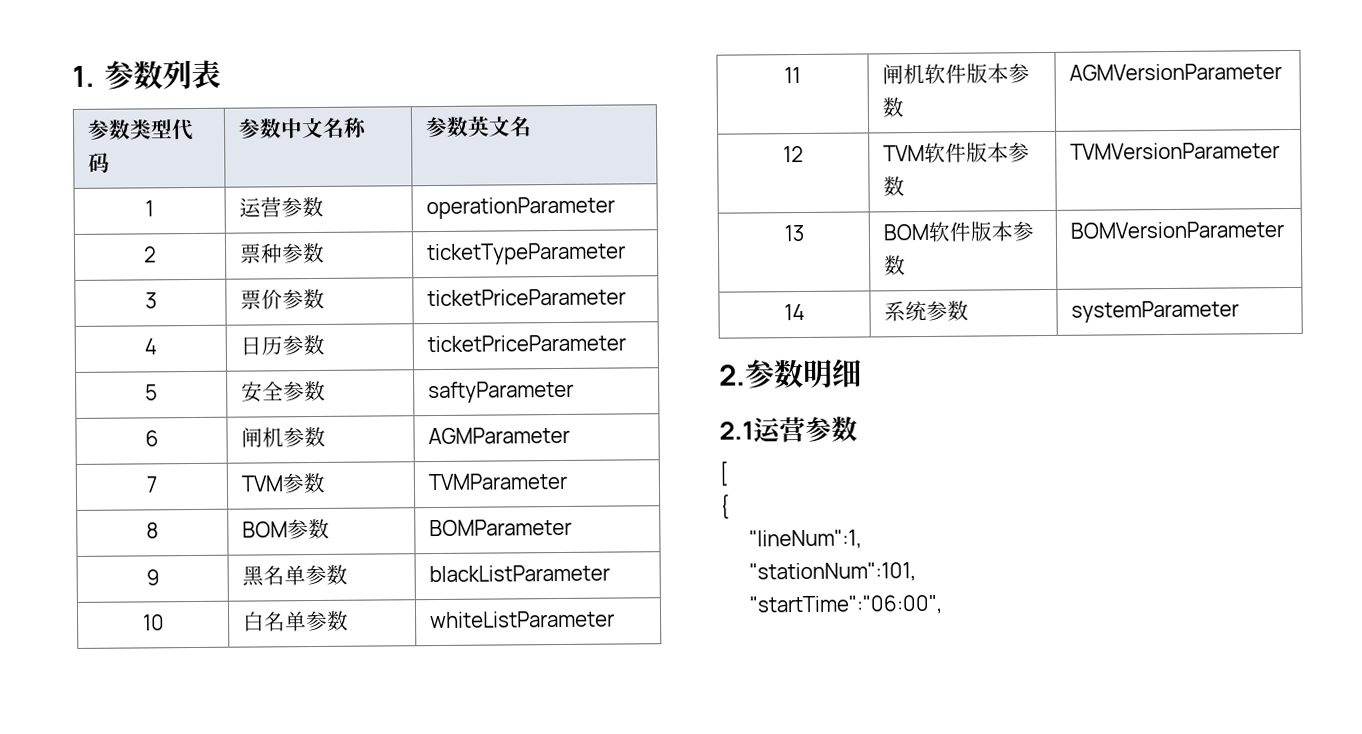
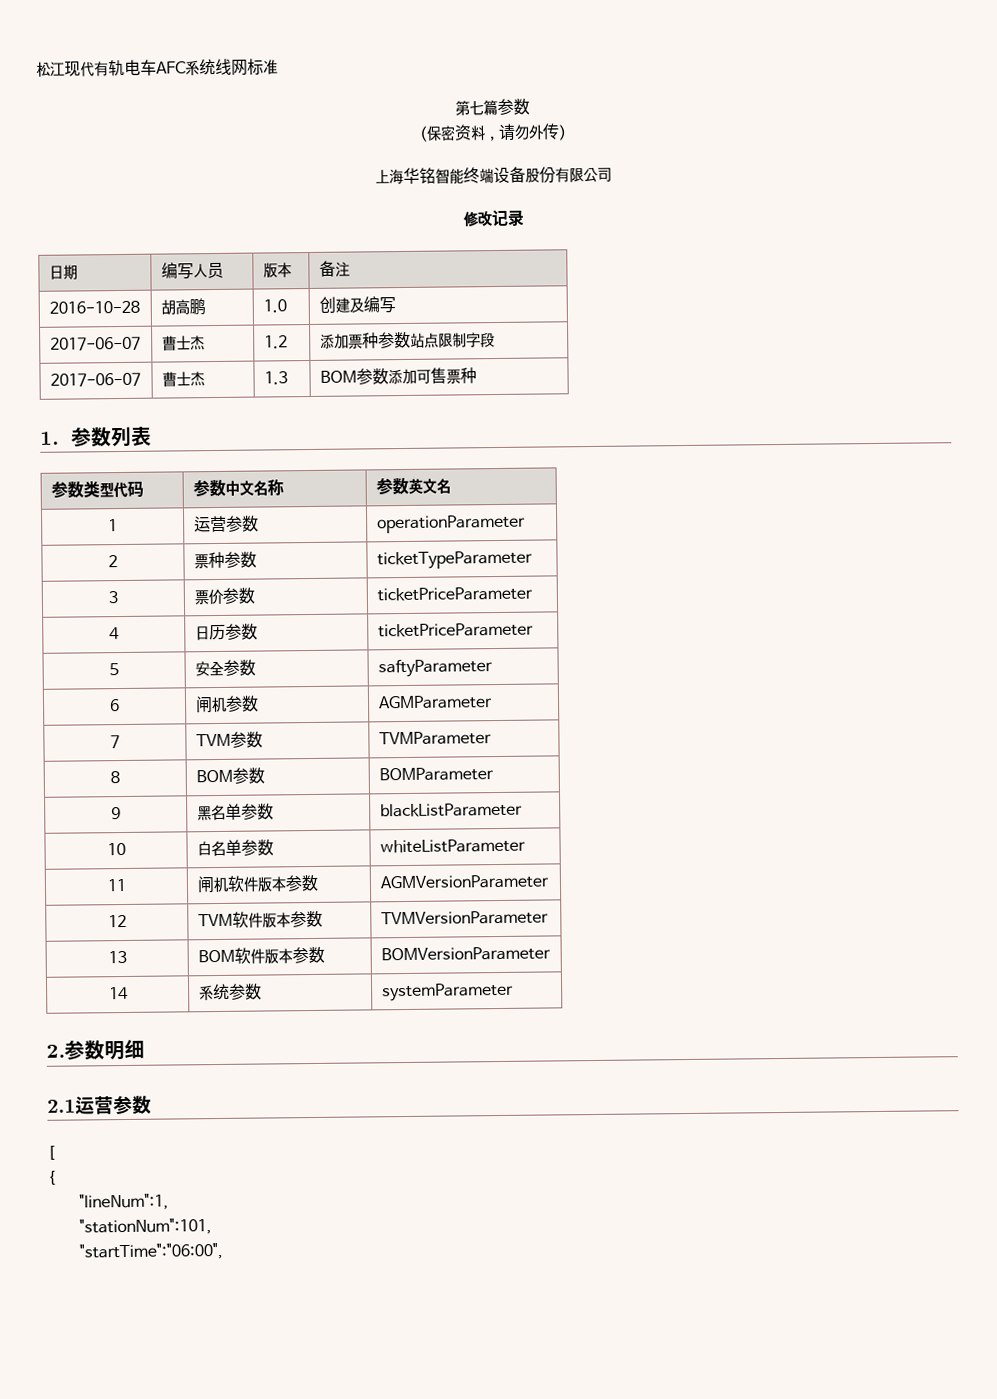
(72, 76) none -> [36,58,278,77] [454,98,530,116] [411,123,574,142] [374,166,612,185] [462,209,524,227] [48,264,78,280] [160,261,224,280] [262,262,292,278] [318,260,350,277] [48,300,140,314] [160,298,206,316] [262,299,287,313] [318,296,396,314] [49,336,141,351] [161,335,205,351] [263,335,288,349] [319,331,495,350] [49,372,141,387] [161,371,205,387] [263,371,288,385] [319,367,477,385] 松江现代有轨电车AFC系统线网标准 // 第七篇参数 // （保密资料，请勿外传） // 上海华铭智能终端设备股份有限公司 // 修改记录 // 日期 | 编写人员 | 版本 | 备注 // 2016-10-28 | 胡高鹏 | 1.0 | 创建及编写 // 2017-06-07 | 曹士杰 | 1.2 | 添加票种参数站点限制字段 // 2017-06-07 | 曹士杰 | 1.3 | BOM参数添加可售票种 //

